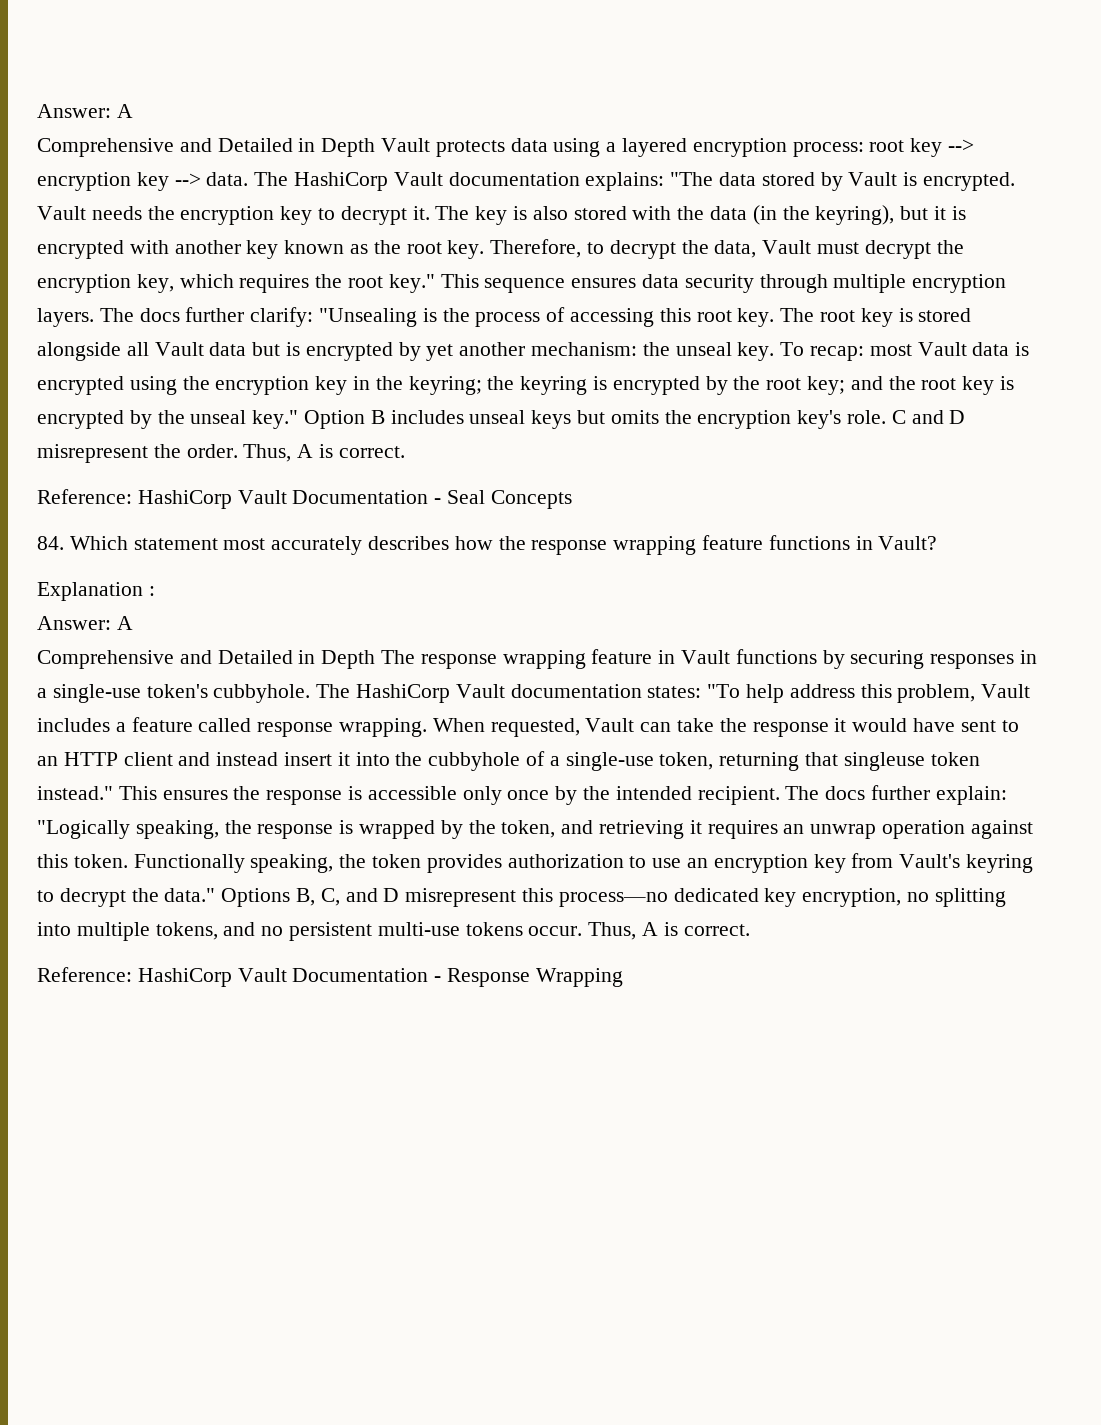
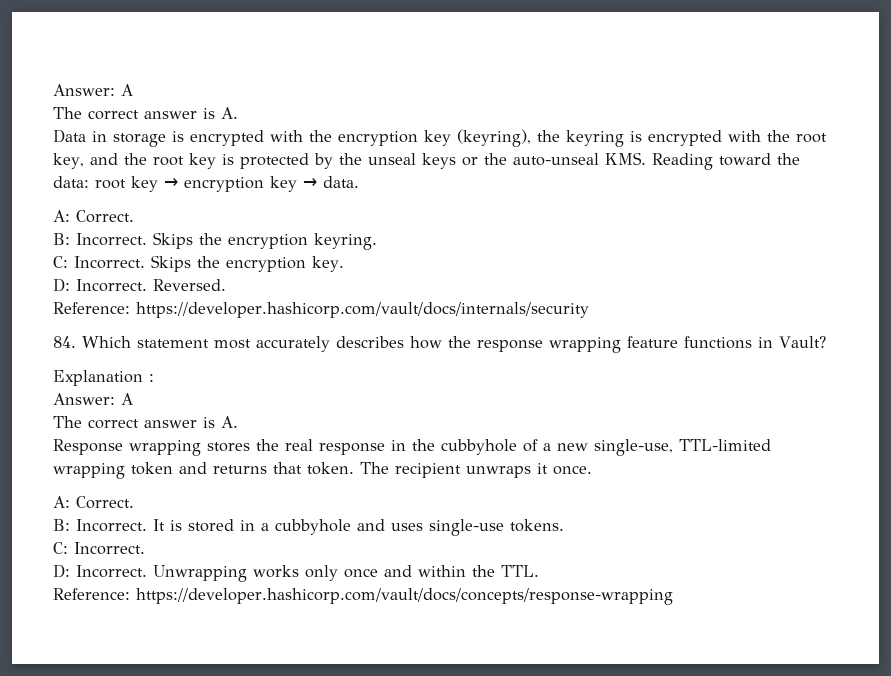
[37,104,133,118] [37,138,975,157] [37,172,1016,191] [37,205,966,225] [37,239,964,259] [37,274,1007,293] [37,307,972,327] [37,342,1030,361] [37,376,482,395] Answer: A // Comprehensive and Detailed in Depth Vault protects data using a layered encryption process: root key --> encryption key --> data. The HashiCorp Vault documentation explains: "The data stored by Vault is encrypted. Vault needs the encryption key to decrypt it. The key is also stored with the data (in the keyring), but it is encrypted with another key known as the root key. Therefore, to decrypt the data, Vault must decrypt the encryption key, which requires the root key." This sequence ensures data security through multiple encryption layers. The docs further clarify: "Unsealing is the process of accessing this root key. The root key is stored alongside all Vault data but is encrypted by yet another mechanism: the unseal key. To recap: most Vault data is encrypted using the encryption key in the keyring; -> [53,84,133,96] [53,107,238,120] [53,129,531,147] Answer: A // The correct answer is A. // Data in storage is encrypted with the encryption key (keyring),
[705,376,846,395] by the root key; -> [728,130,827,143] [53,153,84,169] with the root key,
[37,410,124,429] encrypted -> [239,153,309,169] protected
[252,410,966,429] [37,444,405,463] [37,489,572,509] key." Option B includes unseal keys but omits the encryption key's role. C and D misrepresent the order. Thus, A is correct. // Reference: HashiCorp Vault Documentation - Seal Concepts -> [421,152,800,170] [53,176,359,192] [53,210,134,223] [53,232,377,250] [53,255,344,272] [53,278,226,292] [53,302,589,318] keys or the auto-unseal KMS. Reading toward the data: root key → encryption key → data. // A: Correct. // B: Incorrect. Skips the encryption keyring. // C: Incorrect. Skips the encryption key. // D: Incorrect. Reversed. // Reference: https://developer.hashicorp.com/vault/docs/internals/security
[37,649,1038,669] [37,684,1031,703] [37,717,1019,737] [37,751,980,771] [37,785,1007,805] [37,820,1033,839] [37,853,1034,873] [37,888,1006,907] [37,922,750,941] [37,967,623,987] Comprehensive and Detailed in Depth The response wrapping feature in Vault functions by securing responses in a single-use token's cubbyhole. The HashiCorp Vault documentation states: "To help address this problem, Vault includes a feature called response wrapping. When requested, Vault can take the response it would have sent to an HTTP client and instead insert it into the cubbyhole of a single-use token, returning that singleuse token instead." This ensures the response is accessible only once by the intended recipient. The docs further explain: "Logically speaking, the response is wrapped by the token, and retrieving it requires an unwrap operation against this token. Functionally speaking, the token provides authorization to use an encryption key from Vault's keyring to decrypt the data." Options B, C, and D misrepresent this process—no dedicated key encryption, no splitting into multiple tokens, and no persistent multi-use tokens occur. Thus, A is correct. // Reference: HashiCorp Vault Documentation - Response Wrapping -> [53,416,238,429] [53,439,771,456] [53,462,592,479] [53,496,134,509] [53,519,564,536] [53,542,145,555] [53,564,539,582] [53,588,673,605] The correct answer is A. // Response wrapping stores the real response in the cubbyhole of a new single-use, TTL-limited wrapping token and returns that token. The recipient unwraps it once. // A: Correct. // B: Incorrect. It is stored in a cubbyhole and uses single-use tokens. // C: Incorrect. // D: Incorrect. Unwrapping works only once and within the TTL. // Reference: https://developer.hashicorp.com/vault/docs/concepts/response-wrapping

